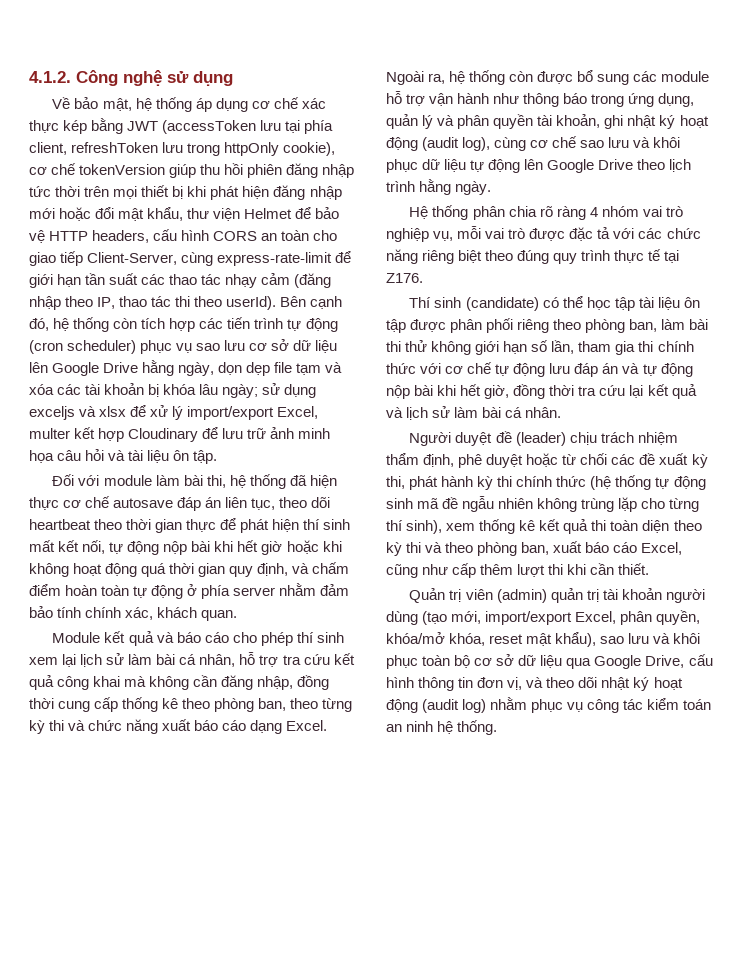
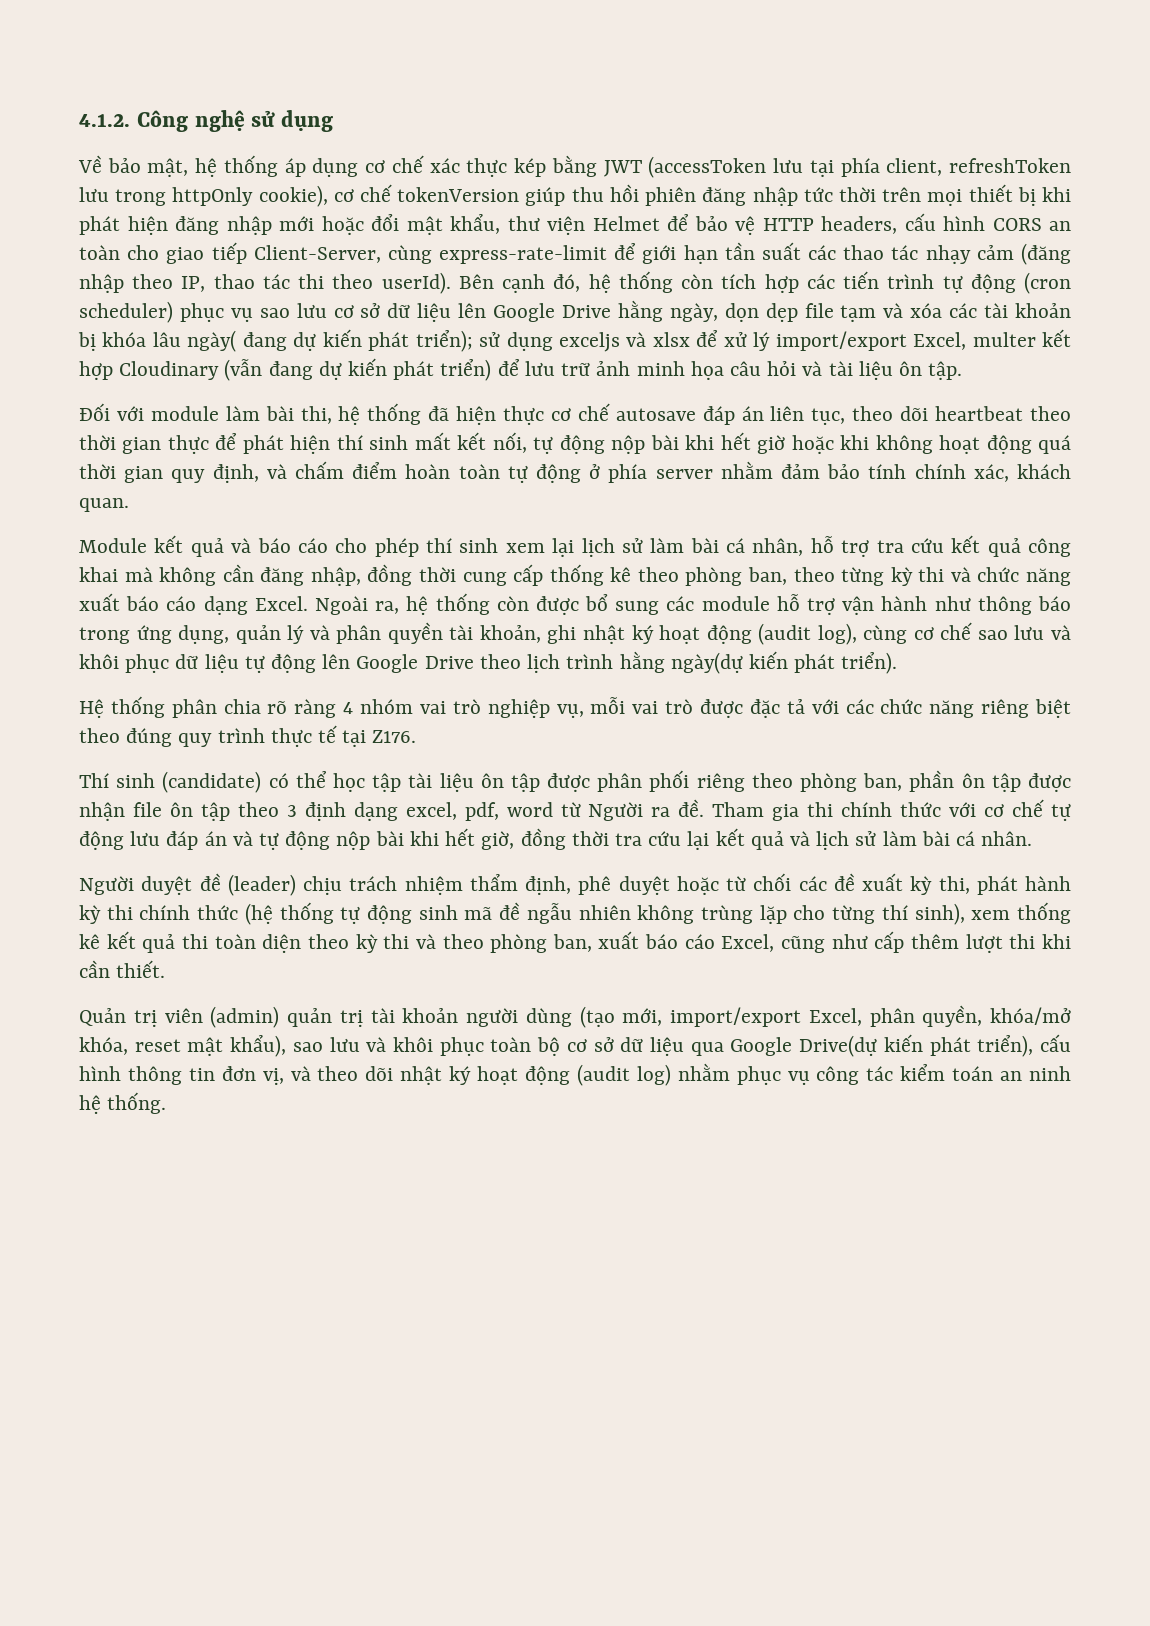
[222,384,259,398] ngày; -> [187,329,473,352] ngày( đang dự kiến phát triển);
(199, 435) none -> [224,358,492,381] (vẫn đang dự kiến phát triển)
[455,181,492,195] ngày. -> [670,651,898,674] ngày(dự kiến phát triển).
[661,319,709,330] [386,340,612,355] làm bài thi thử không giới hạn số lần, tham -> [909,770,1071,792] [79,799,765,821] phần ôn tập được nhận file ôn tập theo 3 định dạng excel, pdf, word từ Người ra đề. Tham
[645,655,685,668] Drive, -> [799,1034,1034,1057] Drive(dự kiến phát triển),

